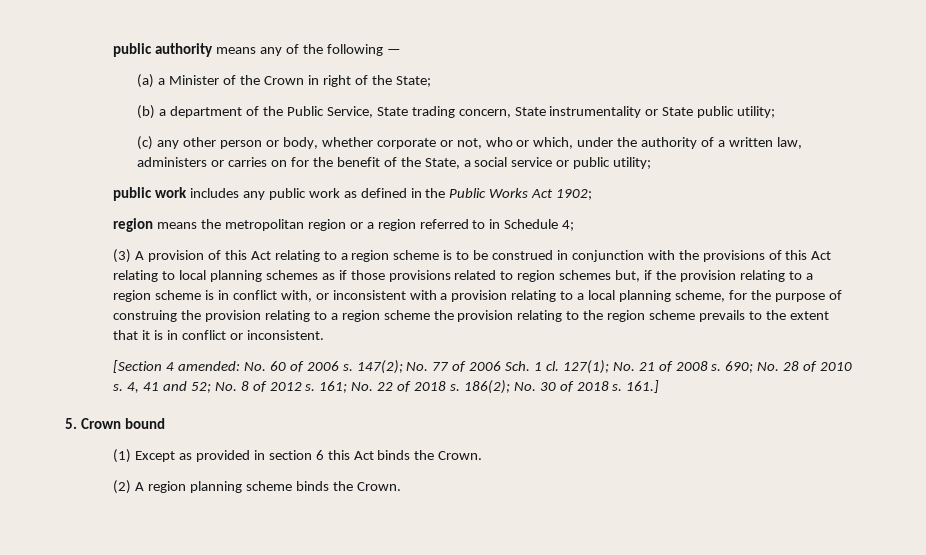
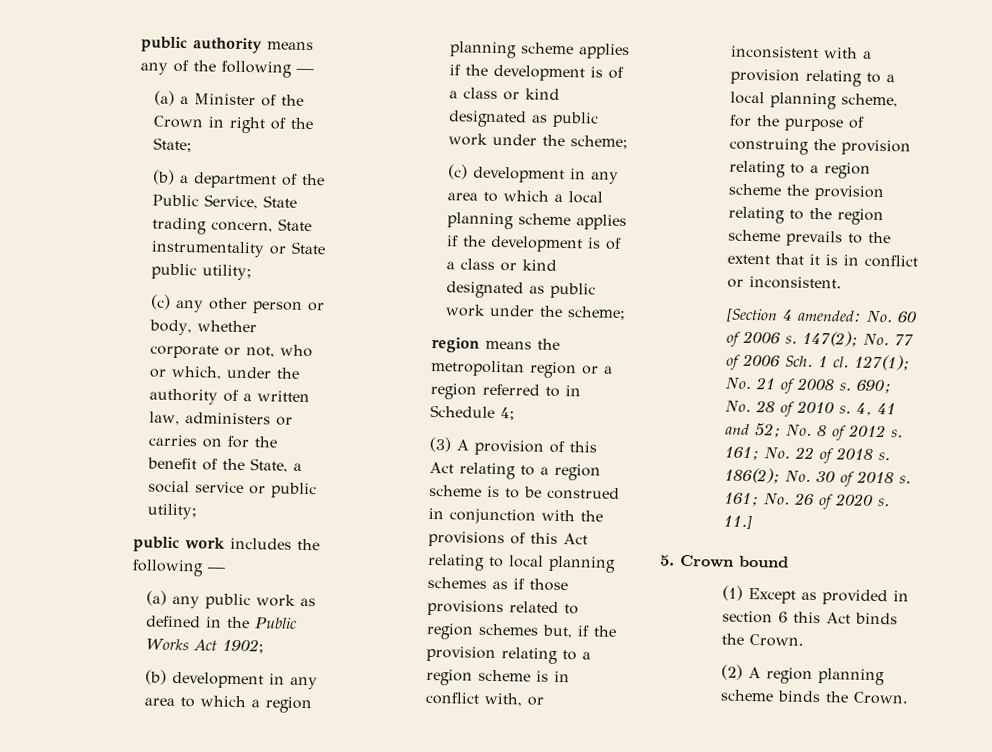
(240, 193) none -> [297,538,321,551] [132,559,226,577] [145,590,167,606] the following — // (a)
(593, 194) none -> [144,669,318,690] [143,695,312,714] [449,41,630,60] [448,64,624,82] [448,87,560,101] [447,110,599,128] [447,133,628,150] [447,164,619,184] [446,190,603,204] [446,212,627,231] [446,235,622,253] [445,258,557,272] [445,281,596,299] [444,304,626,321] // (b) development in any area to which a region planning scheme applies if the development is of a class or kind designated as public work under the scheme; // (c) development in any area to which a local planning scheme applies if the development is of a class or kind designated as public work under the scheme;
[626,380,660,393] 161.] -> [723,492,891,510] [723,514,753,530] 161; No. 26 of 2020 s. 11.]

